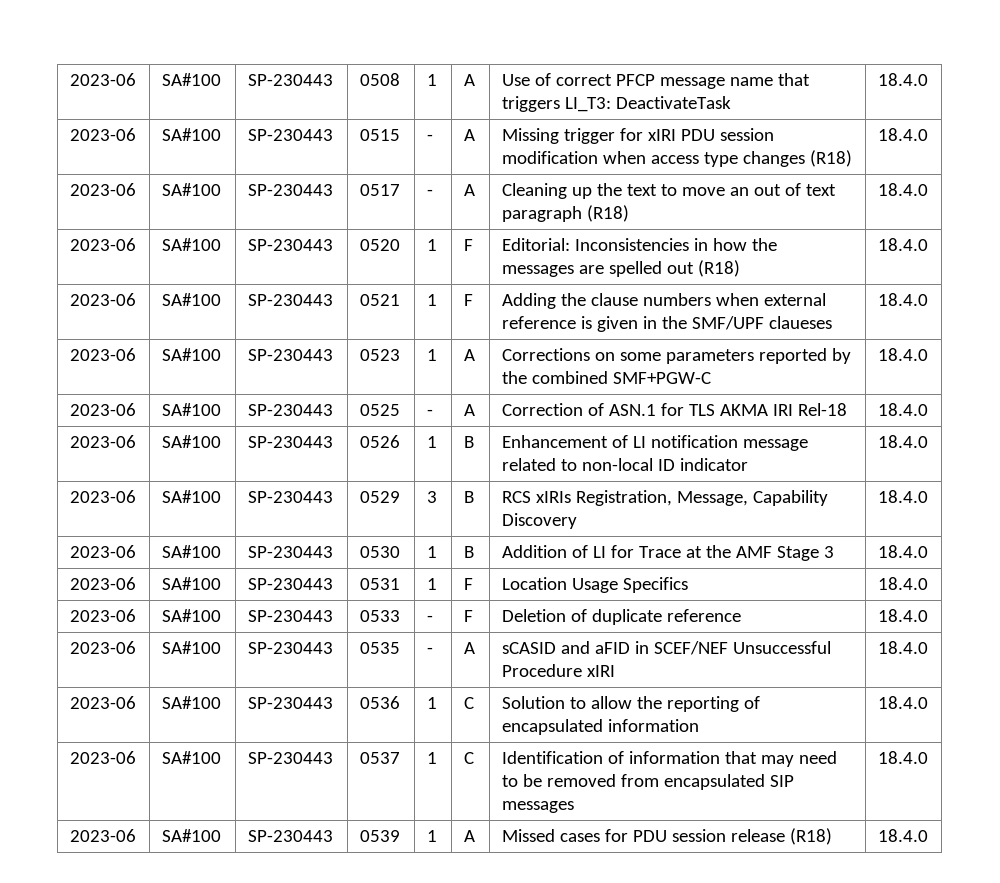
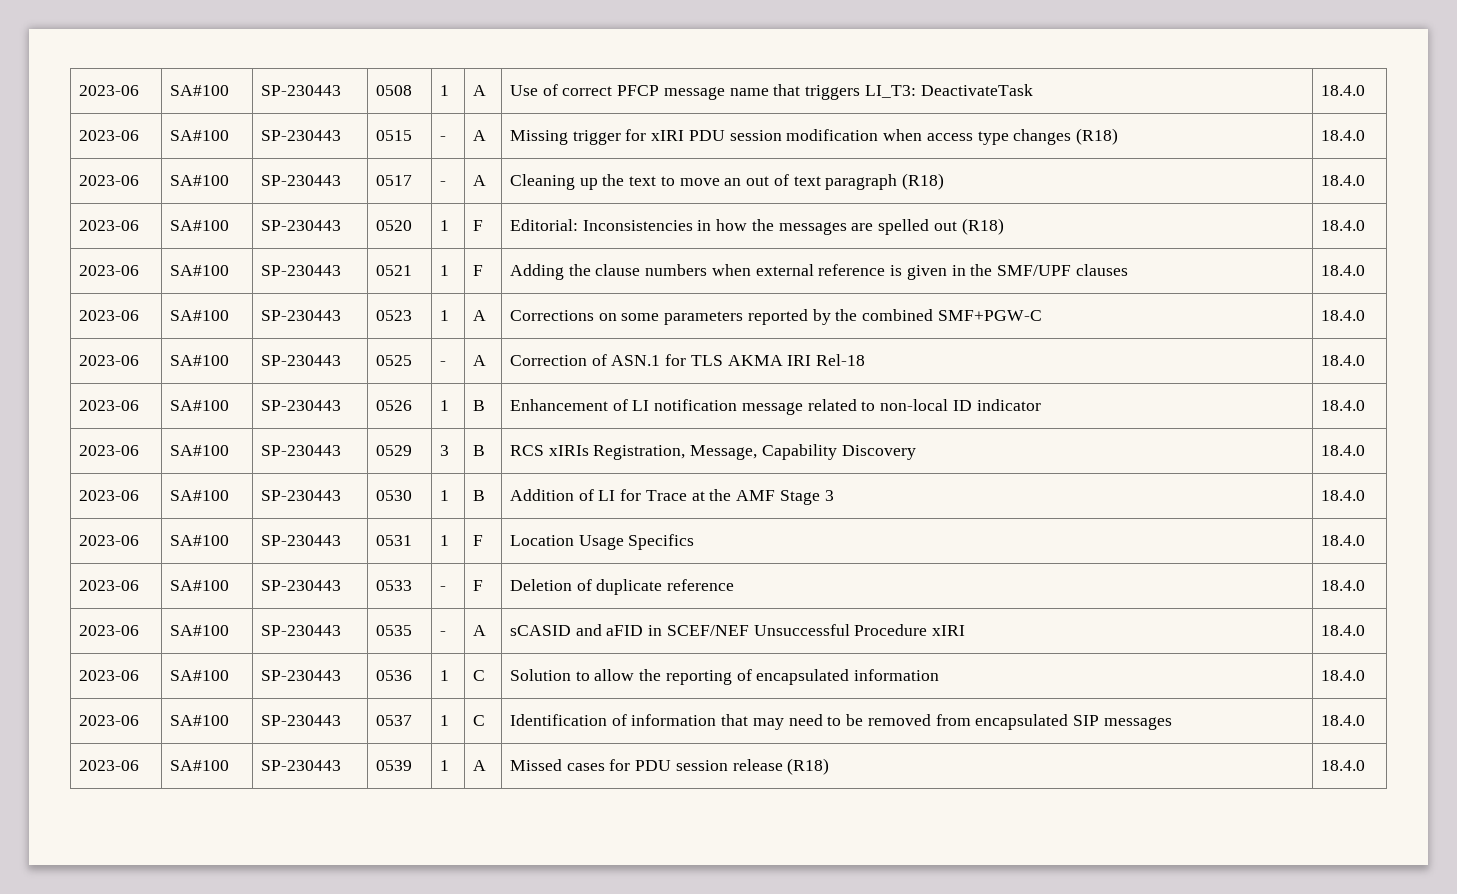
[768,316,832,329] claueses -> [1075,264,1128,276] clauses

